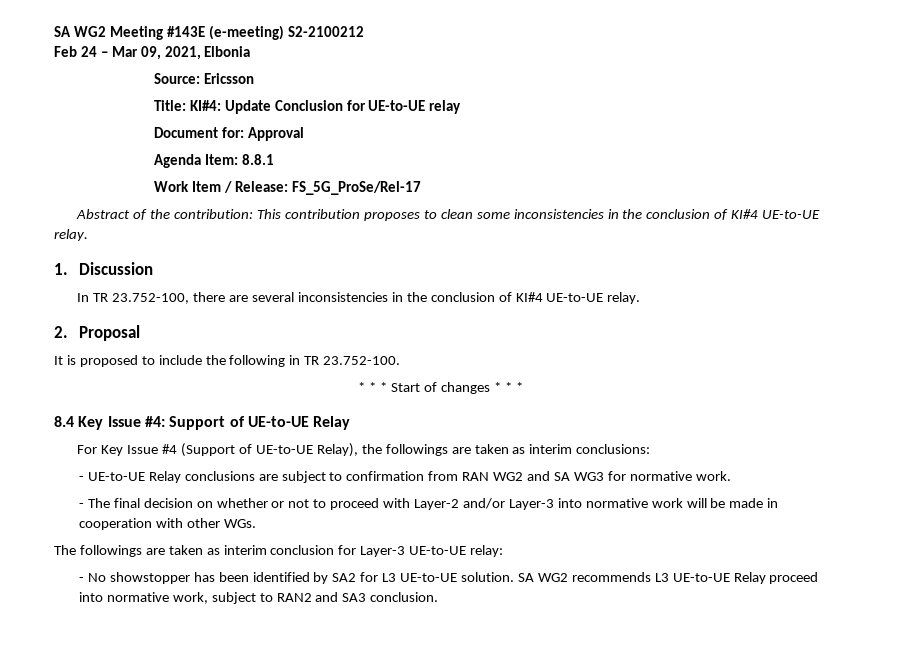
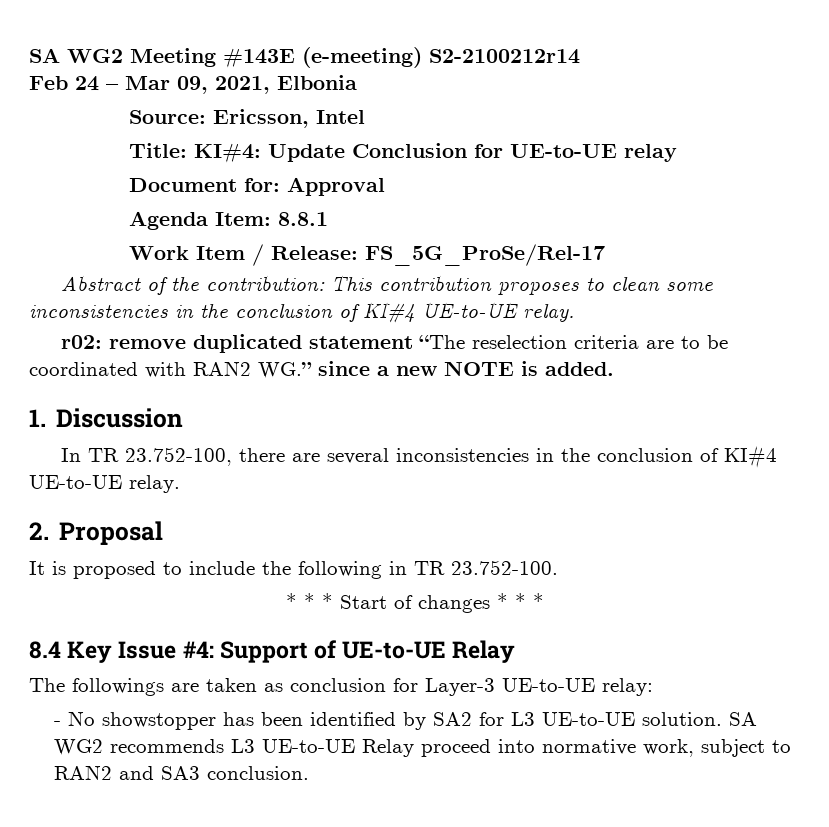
[287,26,364,37] S2-2100212 -> [429,49,580,64] S2-2100212r14
[203,73,254,84] Ericsson -> [212,109,365,128] Ericsson, Intel
(88, 235) none -> [61,334,729,353] [29,361,614,378] // r02: remove duplicated statement “The reselection criteria are to be coordinated with RAN2 WG.” since a new NOTE is added.
[77,443,651,457] [78,471,731,483] [78,498,779,510] [78,518,256,530] // For Key Issue #4 (Support of UE-to-UE Relay), the followings are taken as interim conclusions: // - UE-to-UE Relay conclusions are subject to confirmation from RAN WG2 and SA WG3 for normative work. // - The final decision on whether or not to proceed with Layer-2 and/or Layer-3 into normative work will be made in cooperation with other WGs. -> (516, 651) none
[223,545,267,555] interim -> (283, 687) none

